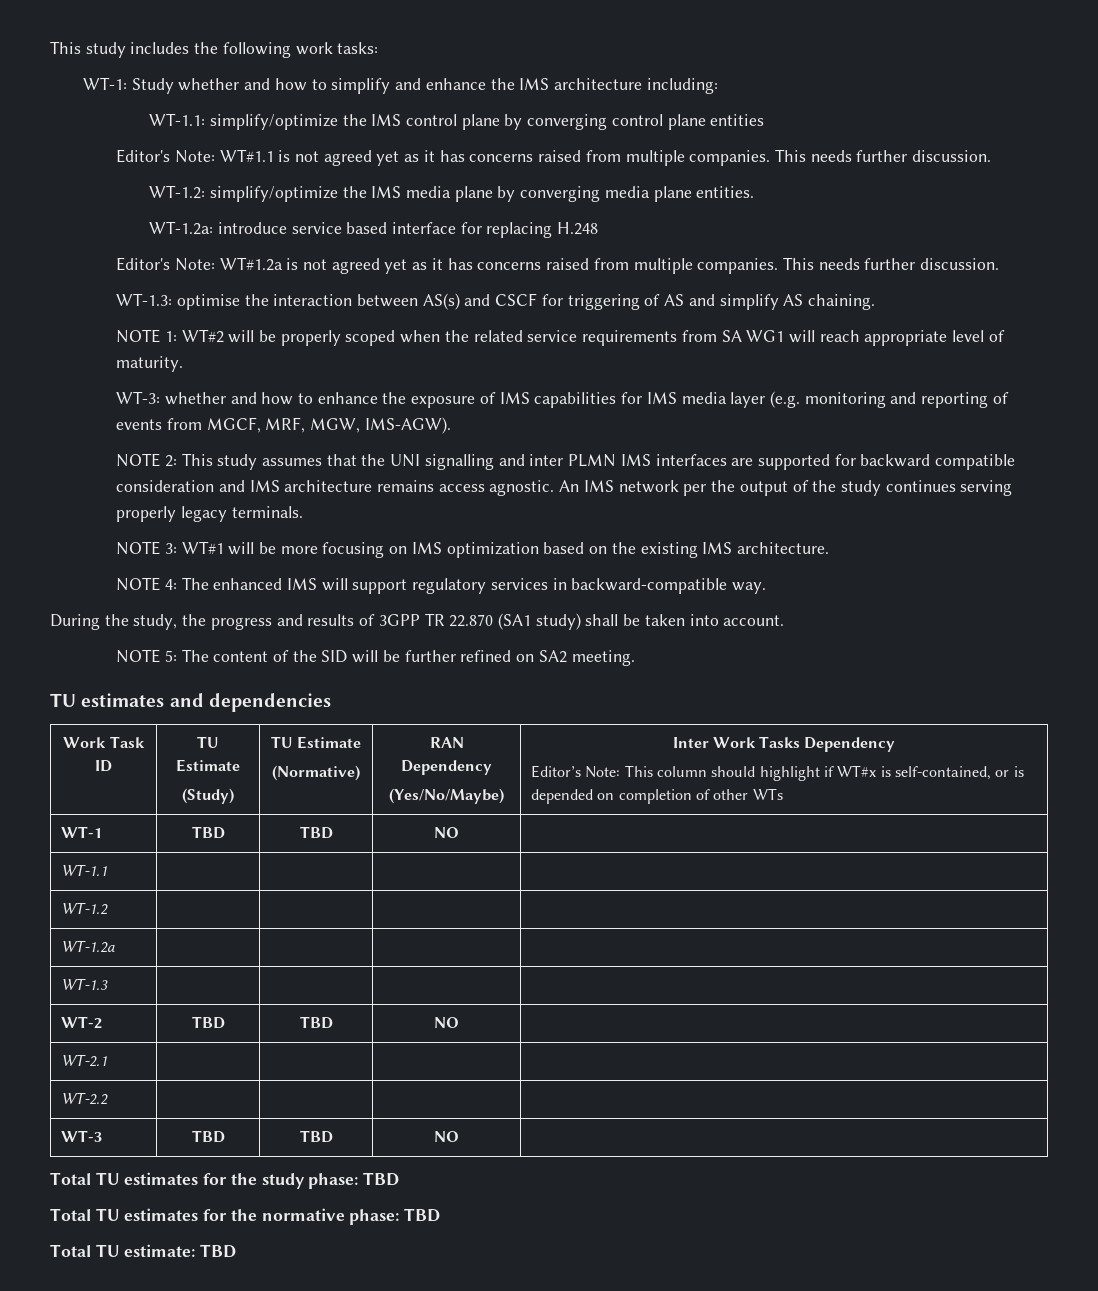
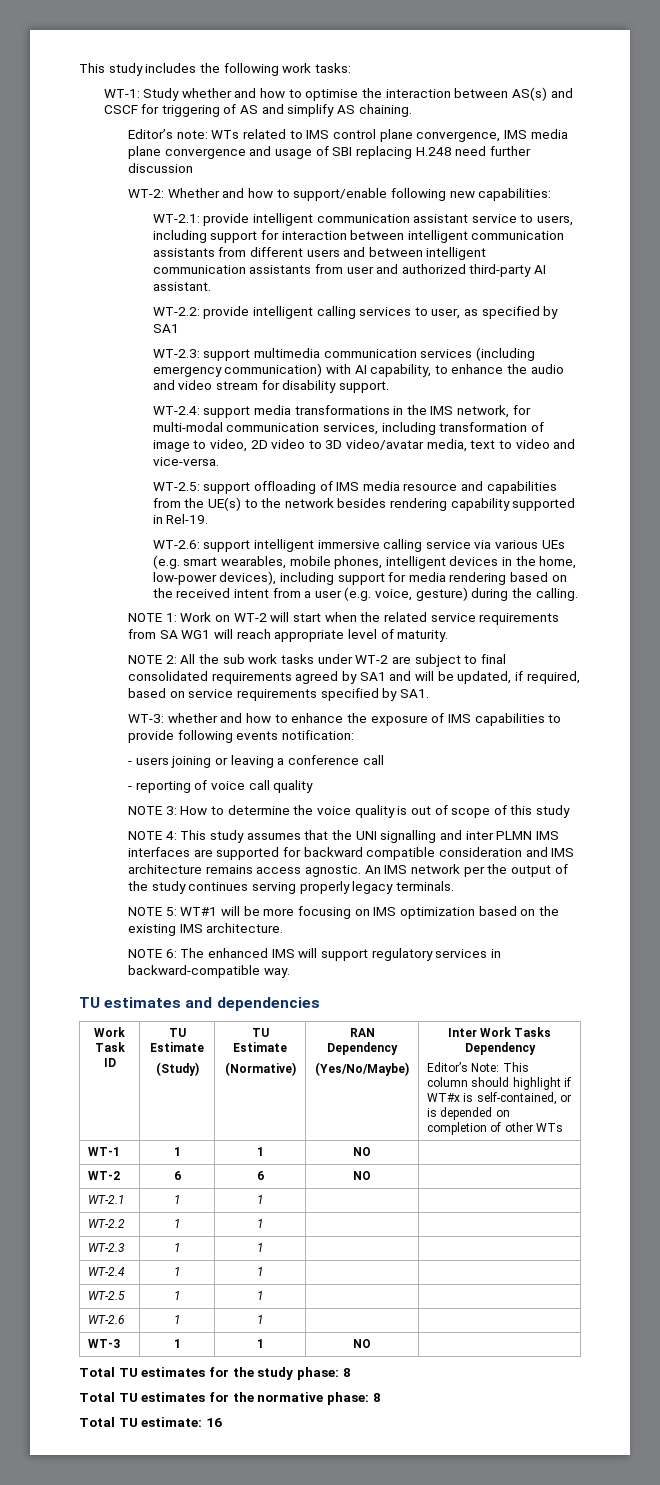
[331,78,718,94] [149,113,765,130] [116,149,992,166] [149,185,755,202] [149,221,599,238] [116,257,1000,274] [116,293,173,306] simplify and enhance the IMS architecture including: // WT-1.1: simplify/optimize the IMS control plane by converging control plane entities // Editor's Note: WT#1.1 is not agreed yet as it has concerns raised from multiple companies. This needs further discussion. // WT-1.2: simplify/optimize the IMS media plane by converging media plane entities. // WT-1.2a: introduce service based interface for replacing H.248 // Editor's Note: WT#1.2a is not agreed yet as it has concerns raised from multiple companies. This needs further discussion. // WT-1.3: -> (302, 93) none
[116,329,396,346] NOTE 1: WT#2 will be properly scoped -> [128,129,568,142] [128,146,531,159] [128,163,194,173] [128,188,552,201] [152,213,574,226] [152,230,565,243] [152,247,487,260] [152,264,547,277] [152,282,211,291] [152,306,559,319] [152,324,179,333] [152,347,535,361] [152,363,564,377] [152,380,389,393] [152,405,531,418] [152,422,544,435] [152,439,576,452] [152,457,219,466] [152,481,557,494] [152,497,576,511] [152,514,209,524] [152,539,565,552] [152,555,577,569] [152,571,567,585] [152,587,578,601] [128,612,321,622] Editor’s note: WTs related to IMS control plane convergence, IMS media plane convergence and usage of SBI replacing H.248 need further discussion // WT-2: Whether and how to support/enable following new capabilities: // WT-2.1: provide intelligent communication assistant service to users, including support for interaction between intelligent communication assistants from different users and between intelligent communication assistants from user and authorized third-party AI assistant. // WT-2.2: provide intelligent calling services to user, as specified by SA1 // WT-2.3: support multimedia communication services (including emergency communication) with AI capability, to enhance the audio and video stream for disability support. // WT-2.4: support media transformations in the IMS network, for multi-modal communication services, including transformation of image to video, 2D video to 3D video/avatar media, text to video and vice-versa. // WT-2.5: support offloading of IMS media resource and capabilities from the UE(s) to the network besides rendering capability supported in Rel-19. // WT-2.6: support intelligent immersive calling service via various UEs (e.g. smart wearables, mobile phones, intelligent devices in the home, low-power devices), including support for media rendering based on the received intent from a user (e.g. voice, gesture) during the calling. // NOTE 1: Work on WT-2 will start
(184, 364) none -> [128,654,506,667] [128,671,580,684] [128,688,429,701] // NOTE 2: All the sub work tasks under WT-2 are subject to final consolidated requirements agreed by SA1 and will be updated, if required, based on service requirements specified by SA1.
[621,391,1009,408] [116,417,451,434] [116,453,177,467] for IMS media layer (e.g. monitoring and reporting of events from MGCF, MRF, MGW, IMS-AGW). // NOTE 2: -> [548,714,562,723] [128,730,354,743] [128,755,384,768] [128,780,314,793] [128,805,571,818] [128,831,177,840] to provide following events notification: // - users joining or leaving a conference call // - reporting of voice call quality // NOTE 3: How to determine the voice quality is out of scope of this study // NOTE 4:
[164,543,177,554] 3: -> [165,907,177,916] 5:
[164,579,177,590] 4: -> [165,949,177,958] 6:
[50,613,785,630] [116,649,635,666] // During the study, the progress and results of 3GPP TR 22.870 (SA1 study) shall be taken into account. // NOTE 5: The content of the SID will be further refined on SA2 meeting. -> (290, 973) none
[191,826,225,839] [299,826,333,839] [434,827,459,838] [61,864,108,876] [61,902,109,915] [61,940,116,953] [61,978,109,990] TBD | TBD | NO | // WT-1.1 | | | | // WT-1.2 | | | | // WT-1.2a | | | | // WT-1.3 | | | | -> [173,1147,181,1156] [256,1147,264,1156] [353,1147,371,1156] 1 | 1 | NO |
[191,1016,225,1029] [299,1016,333,1029] TBD | TBD -> [173,1171,181,1180] [256,1171,264,1180] 6 | 6
(108, 1060) | -> [173,1195,181,1204] [256,1195,264,1204] 1 | 1
(109, 1098) | -> [173,1219,181,1228] [256,1219,264,1228] [88,1243,126,1252] [173,1243,181,1252] [256,1243,264,1252] [88,1267,126,1276] [173,1267,181,1276] [256,1267,264,1276] [88,1291,126,1300] [173,1291,181,1300] [256,1291,264,1300] [88,1315,126,1324] [173,1315,181,1324] [256,1315,264,1324] 1 | 1 | | // WT-2.3 | 1 | 1 | | // WT-2.4 | 1 | 1 | | // WT-2.5 | 1 | 1 | | // WT-2.6 | 1 | 1
[191,1130,225,1143] [299,1130,333,1143] TBD | TBD -> [173,1339,181,1348] [256,1339,264,1348] 1 | 1
[363,1172,400,1186] TBD -> [342,1368,351,1377] 8
[404,1208,441,1222] TBD -> [372,1393,381,1402] 8
[200,1244,237,1258] TBD -> [205,1418,222,1427] 16

